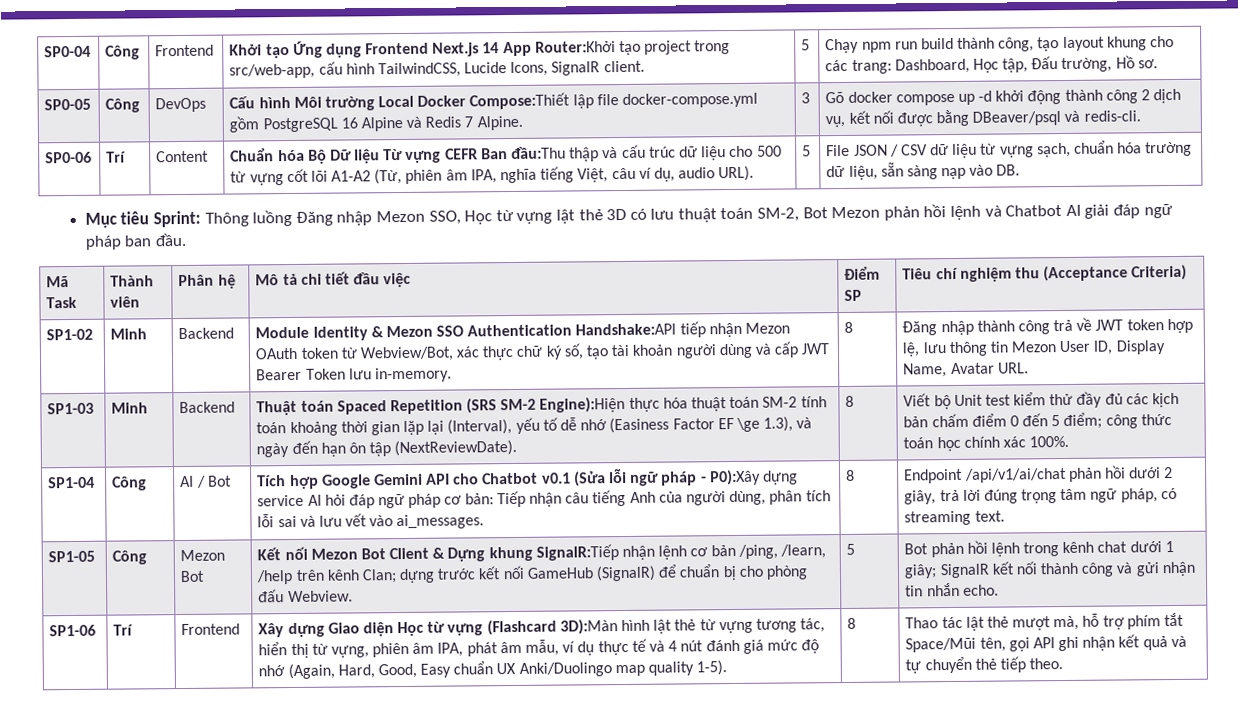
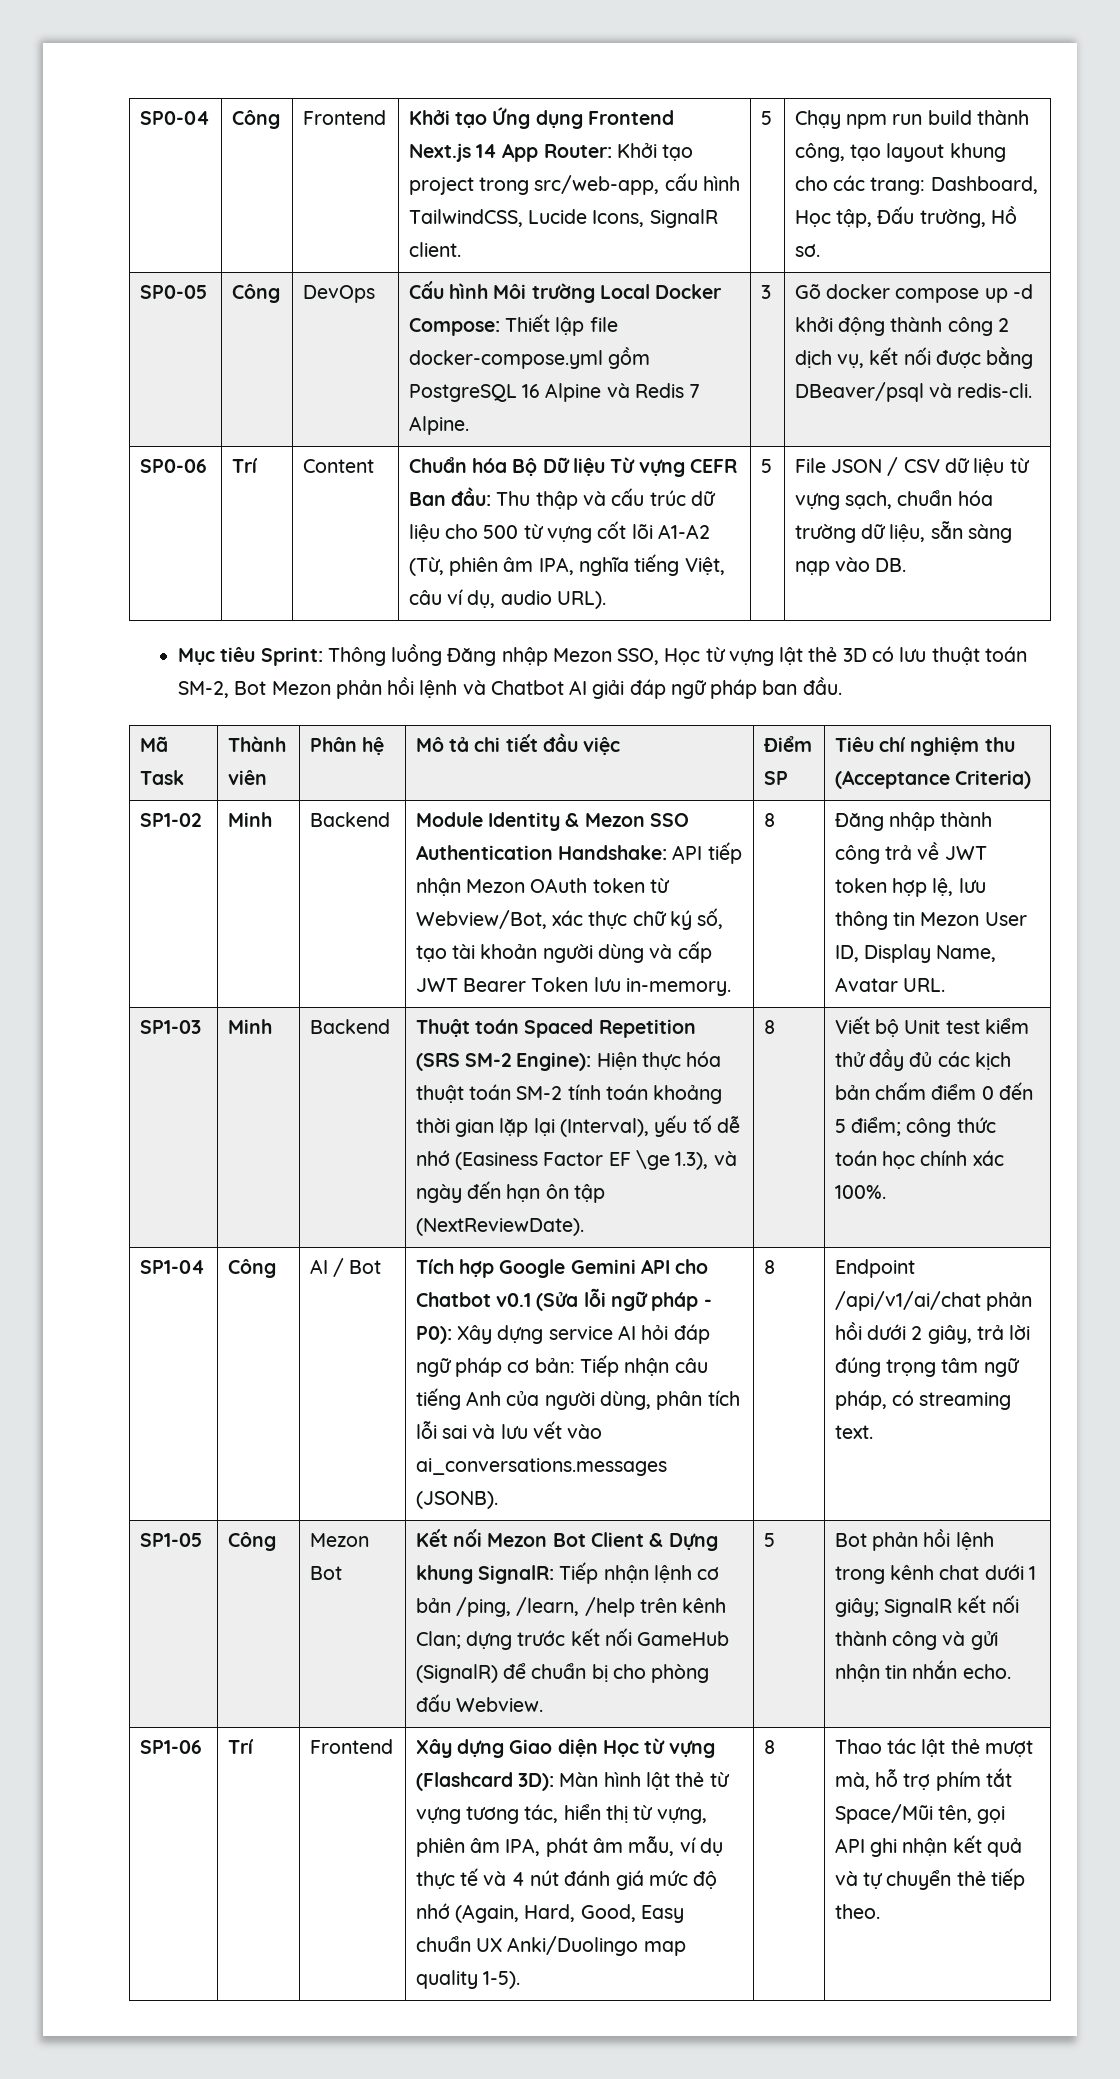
[534,41,616,53] Router:Khởi -> [543,143,657,158] Router: Khởi
[469,92,571,110] Compose:Thiết -> [408,314,551,336] Compose: Thiết
[511,146,567,160] đầu:Thu -> [451,487,531,506] đầu: Thu
[575,323,677,336] Handshake:API -> [558,845,703,860] Handshake: API
[539,396,626,413] Engine):Hiện -> [516,1052,637,1071] Engine): Hiện
[709,469,761,486] P0):Xây -> [415,1325,493,1344] P0): Xây
[396,514,485,530] ai_messages. -> [415,1458,667,1476] [415,1491,498,1509] ai_conversations.messages (JSONB).
[535,544,619,561] SignalR:Tiếp -> [478,1562,599,1584] SignalR: Tiếp
[559,619,618,635] 3D):Màn -> [518,1772,599,1791] 3D): Màn

